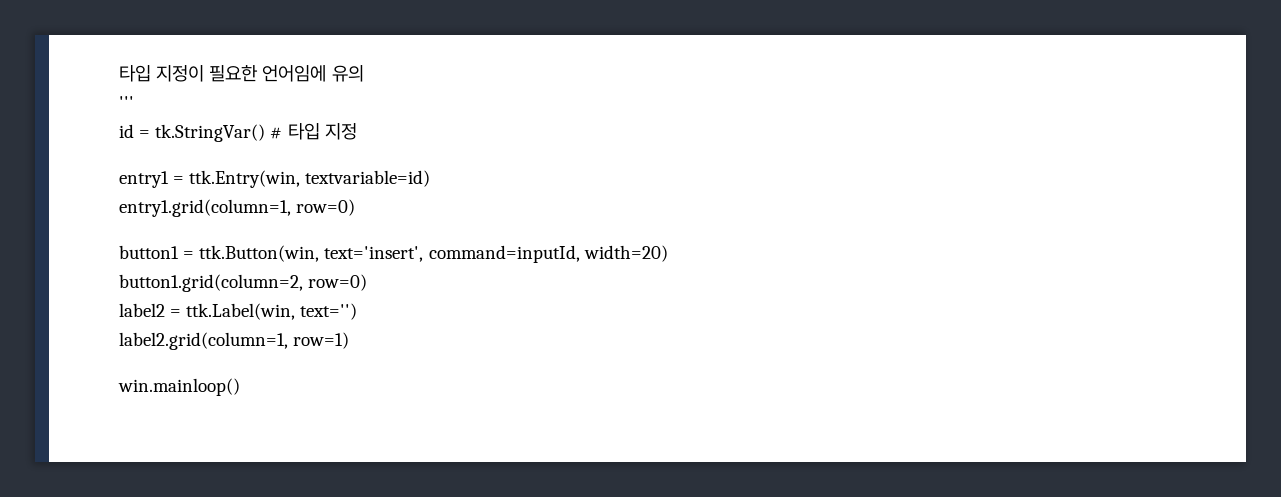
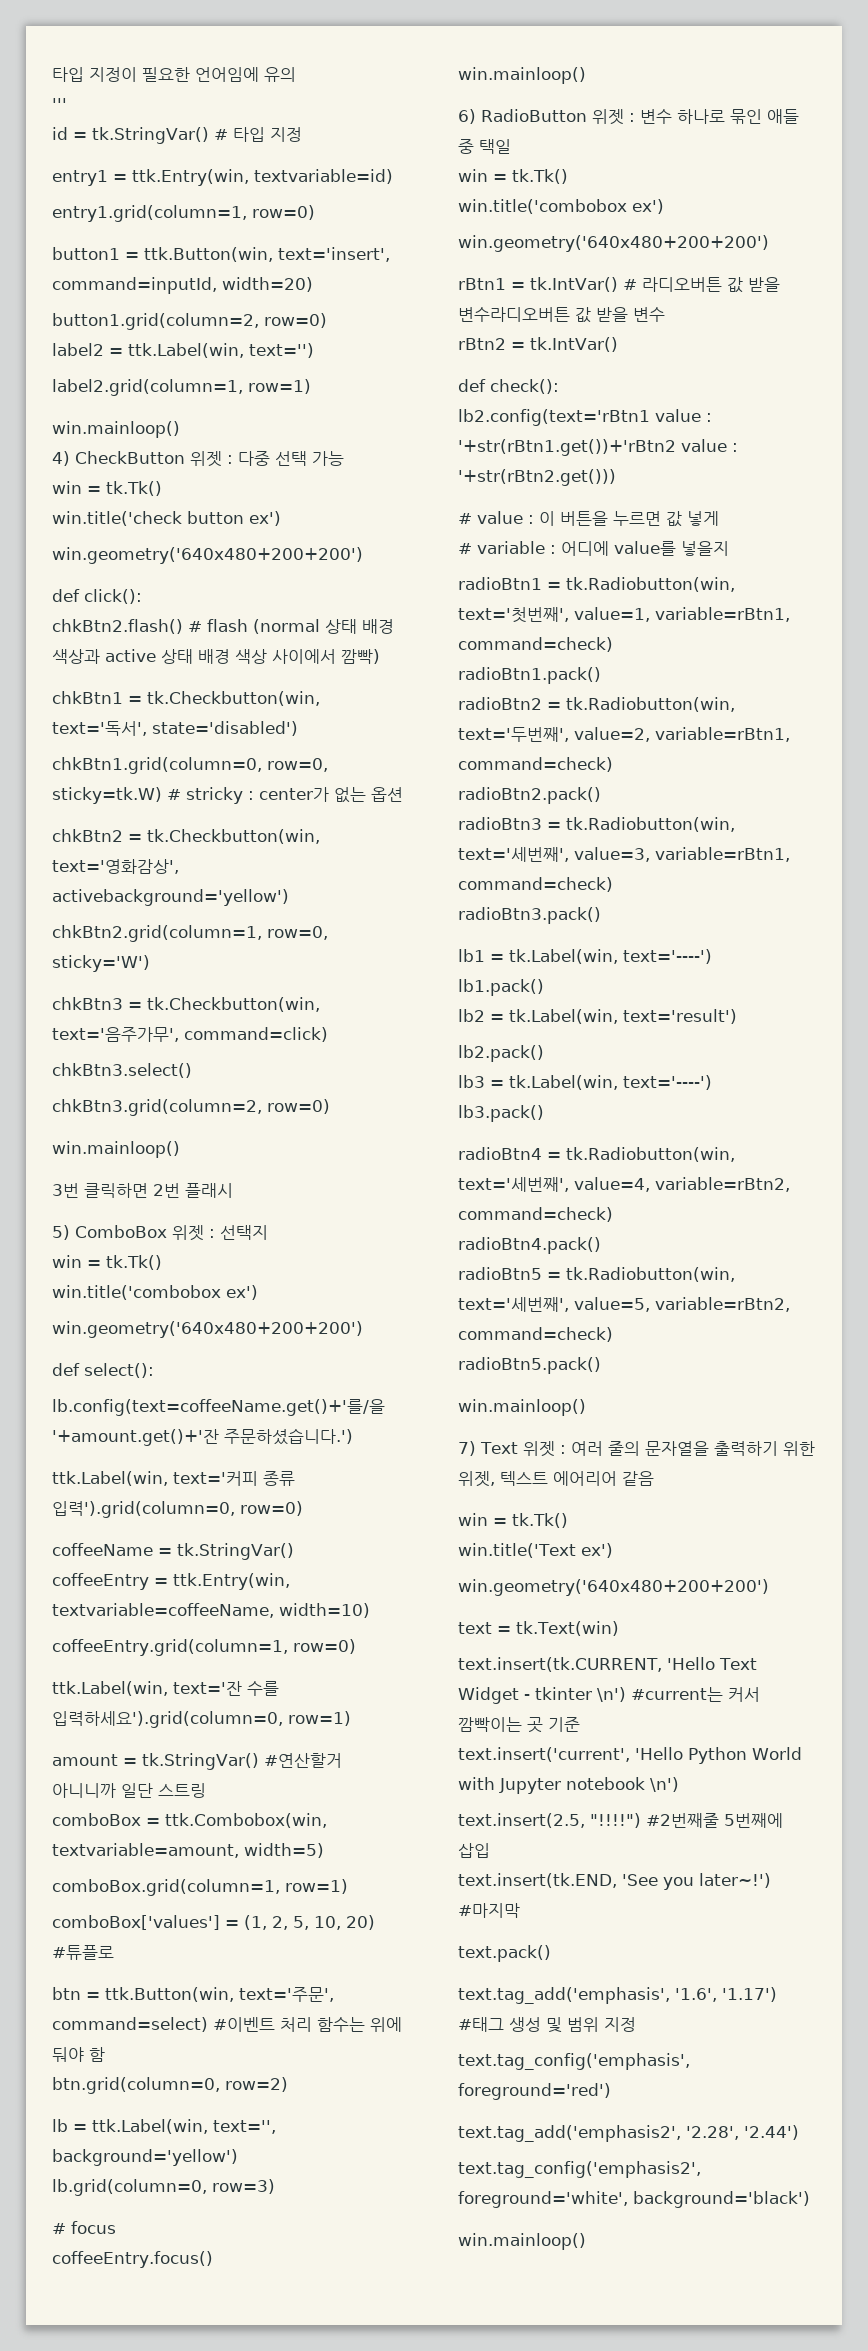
(240, 387) none -> [52,451,344,467] [52,481,162,496] [52,511,281,526] [52,547,363,564] [52,589,142,604] [52,619,394,634] [52,649,380,664] [52,691,320,706] [52,721,298,736] [52,757,328,774] [52,787,403,804] [52,829,320,844] [52,859,179,874] [52,889,289,906] [52,925,328,942] [52,955,150,972] [52,997,320,1012] [52,1027,328,1042] [52,1063,192,1078] [52,1099,330,1116] [52,1141,180,1158] [52,1183,233,1198] [52,1225,268,1241] [52,1255,162,1270] [52,1285,258,1300] [52,1321,363,1338] [52,1363,154,1378] [52,1399,385,1416] [52,1428,353,1446] [52,1471,295,1486] [52,1501,303,1518] [52,1543,294,1560] [52,1573,290,1590] [52,1603,370,1618] [52,1639,356,1656] [52,1681,279,1696] [52,1711,351,1728] [52,1753,342,1770] [52,1783,206,1798] [52,1813,327,1828] [52,1843,324,1858] [52,1879,348,1896] [52,1915,375,1930] [52,1945,114,1960] [52,1987,334,2002] [52,2017,402,2032] [52,2047,105,2062] [52,2077,288,2094] [52,2119,276,2134] [52,2149,238,2166] [52,2179,275,2196] [52,2221,116,2234] [52,2251,213,2268] [458,67,586,84] [458,109,799,125] [458,139,511,154] [458,169,568,184] [458,199,664,214] [458,235,769,252] [458,277,780,293] [458,307,665,323] [458,337,618,352] [458,379,559,394] [458,409,712,426] [458,439,738,456] [458,469,616,486] [458,511,719,527] [458,541,729,556] [458,577,735,592] [458,607,790,623] [458,637,613,652] [458,667,601,684] [458,697,735,712] [458,727,790,742] [458,757,613,772] [458,787,601,804] [458,817,735,832] [458,847,790,862] [458,877,613,892] [458,907,601,924] [458,949,712,964] [458,979,544,996] [458,1009,737,1024] [458,1045,544,1062] [458,1075,712,1090] [458,1105,544,1122] [458,1147,735,1162] [458,1177,790,1192] [458,1207,613,1222] [458,1237,601,1254] [458,1267,735,1282] [458,1297,790,1312] [458,1327,613,1342] [458,1357,601,1374] [458,1399,586,1416] [458,1441,815,1457] [458,1471,654,1487] [458,1513,568,1528] [458,1543,613,1558] [458,1579,769,1596] [458,1621,619,1636] [458,1657,757,1672] [458,1687,760,1704] [458,1717,580,1733] [458,1747,802,1764] [458,1777,679,1794] [458,1813,783,1828] [458,1843,490,1858] [458,1873,771,1890] [458,1903,520,1918] [458,1945,551,1962] [458,1987,777,2004] [458,2017,636,2033] [458,2053,690,2070] [458,2083,611,2100] [458,2125,799,2142] [458,2161,701,2178] [458,2191,810,2208] [458,2233,586,2250] // 4) CheckButton 위젯 : 다중 선택 가능 // win = tk.Tk() // win.title('check button ex') // win.geometry('640x480+200+200') // def click(): // chkBtn2.flash() # flash (normal 상태 배경 색상과 active 상태 배경 색상 사이에서 깜빡) // chkBtn1 = tk.Checkbutton(win, text='독서', state='disabled') // chkBtn1.grid(column=0, row=0, sticky=tk.W) # stricky : center가 없는 옵션 // chkBtn2 = tk.Checkbutton(win, text='영화감상', activebackground='yellow') // chkBtn2.grid(column=1, row=0, sticky='W') // chkBtn3 = tk.Checkbutton(win, text='음주가무', command=click) // chkBtn3.select() // chkBtn3.grid(column=2, row=0) // win.mainloop() // 3번 클릭하면 2번 플래시 // 5) ComboBox 위젯 : 선택지 // win = tk.Tk() // win.title('combobox ex') // win.geometry('640x480+200+200') // def select(): // lb.config(text=coffeeName.get()+'를/을 '+amount.get()+'잔 주문하셨습니다.') // ttk.Label(win, text='커피 종류 입력').grid(column=0, row=0) // coffeeName = tk.StringVar() // coffeeEntry = ttk.Entry(win, textvariable=coffeeName, width=10) // coffeeEntry.grid(column=1, row=0) // ttk.Label(win, text='잔 수를 입력하세요').grid(column=0, row=1) // amount = tk.StringVar() #연산할거 아니니까 일단 스트링 // comboBox = ttk.Combobox(win, textvariable=amount, width=5) // comboBox.grid(column=1, row=1) // comboBox['values'] = (1, 2, 5, 10, 20) #튜플로 // btn = ttk.Button(win, text='주문', command=select) #이벤트 처리 함수는 위에 둬야 함 // btn.grid(column=0, row=2) // lb = ttk.Label(win, text='', background='yellow') // lb.grid(column=0, row=3) // # focus // coffeeEntry.focus() // win.mainloop() // 6) RadioButton 위젯 : 변수 하나로 묶인 애들 중 택일 // win = tk.Tk() // win.title('combobox ex') // win.geometry('640x480+200+200') // rBtn1 = tk.IntVar() # 라디오버튼 값 받을 변수라디오버튼 값 받을 변수 // rBtn2 = tk.IntVar() // def check(): // lb2.config(text='rBtn1 value : '+str(rBtn1.get())+'rBtn2 value : '+str(rBtn2.get())) // # value : 이 버튼을 누르면 값 넣게 // # variable : 어디에 value를 넣을지 // radioBtn1 = tk.Radiobutton(win, text='첫번째', value=1, variable=rBtn1, command=check) // radioBtn1.pack() // radioBtn2 = tk.Radiobutton(win, text='두번째', value=2, variable=rBtn1, command=check) // radioBtn2.pack() // radioBtn3 = tk.Radiobutton(win, text='세번째', value=3, variable=rBtn1, command=check) // radioBtn3.pack() // lb1 = tk.Label(win, text='----') // lb1.pack() // lb2 = tk.Label(win, text='result') // lb2.pack() // lb3 = tk.Label(win, text='----') // lb3.pack() // radioBtn4 = tk.Radiobutton(win, text='세번째', value=4, variable=rBtn2, command=check) // radioBtn4.pack() // radioBtn5 = tk.Radiobutton(win, text='세번째', value=5, variable=rBtn2, command=check) // radioBtn5.pack() // win.mainloop() // 7) Text 위젯 : 여러 줄의 문자열을 출력하기 위한 위젯, 텍스트 에어리어 같음 // win = tk.Tk() // win.title('Text ex') // win.geometry('640x480+200+200') // text = tk.Text(win) // text.insert(tk.CURRENT, 'Hello Text Widget - tkinter \n') #current는 커서 깜빡이는 곳 기준 // text.insert('current', 'Hello Python World with Jupyter notebook \n') // text.insert(2.5, "!!!!") #2번째줄 5번째에 삽입 // text.insert(tk.END, 'See you later~!') #마지막 // text.pack() // text.tag_add('emphasis', '1.6', '1.17') #태그 생성 및 범위 지정 // text.tag_config('emphasis', foreground='red') // text.tag_add('emphasis2', '2.28', '2.44') // text.tag_config('emphasis2', foreground='white', background='black') // win.mainloop()

